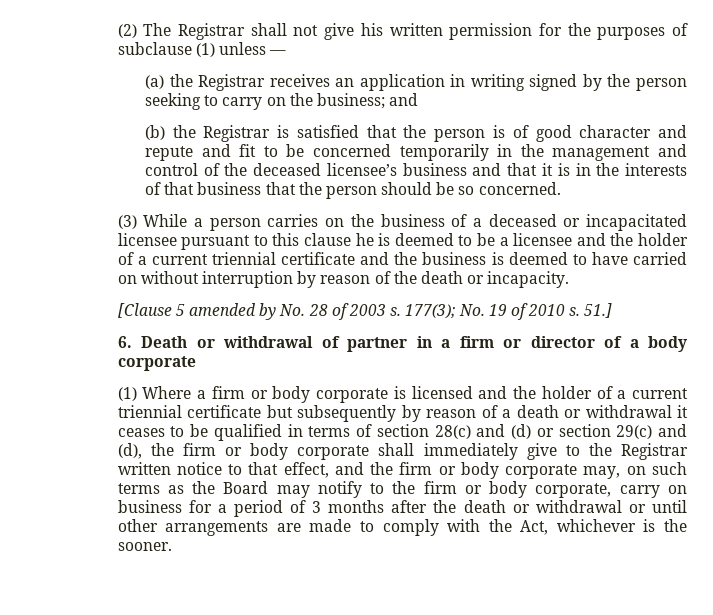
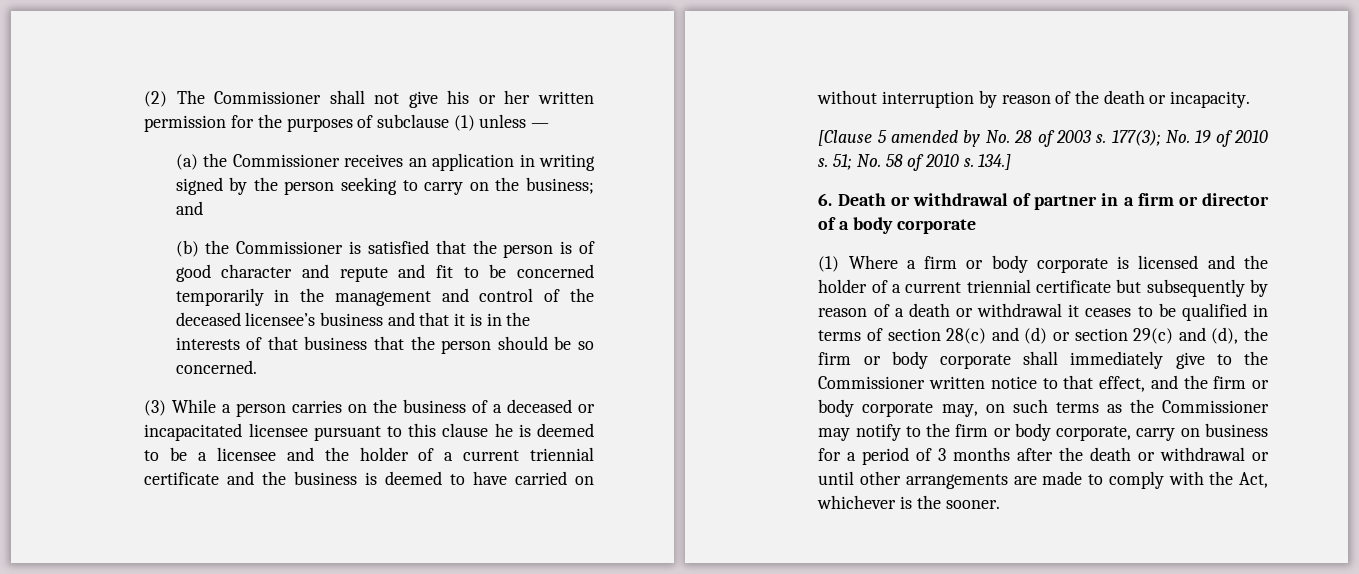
[178,23,246,40] Registrar -> [214,91,322,104] Commissioner
(383, 29) none -> [478,90,531,104] or her
[198,74,266,91] Registrar -> [232,154,340,167] Commissioner
[203,125,271,142] Registrar -> [236,241,344,254] Commissioner
[584,303,613,318] 51.] -> [833,154,1012,171] 51; No. 58 of 2010 s. 134.]
[620,443,688,460] Registrar -> [818,376,926,389] Commissioner
[223,481,269,494] Board -> [1162,400,1269,413] Commissioner

